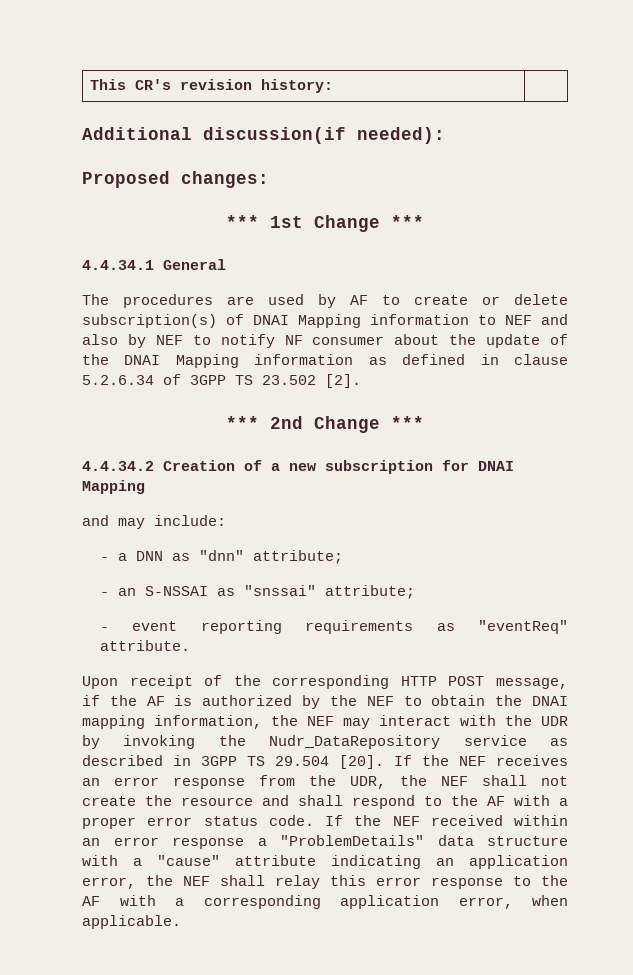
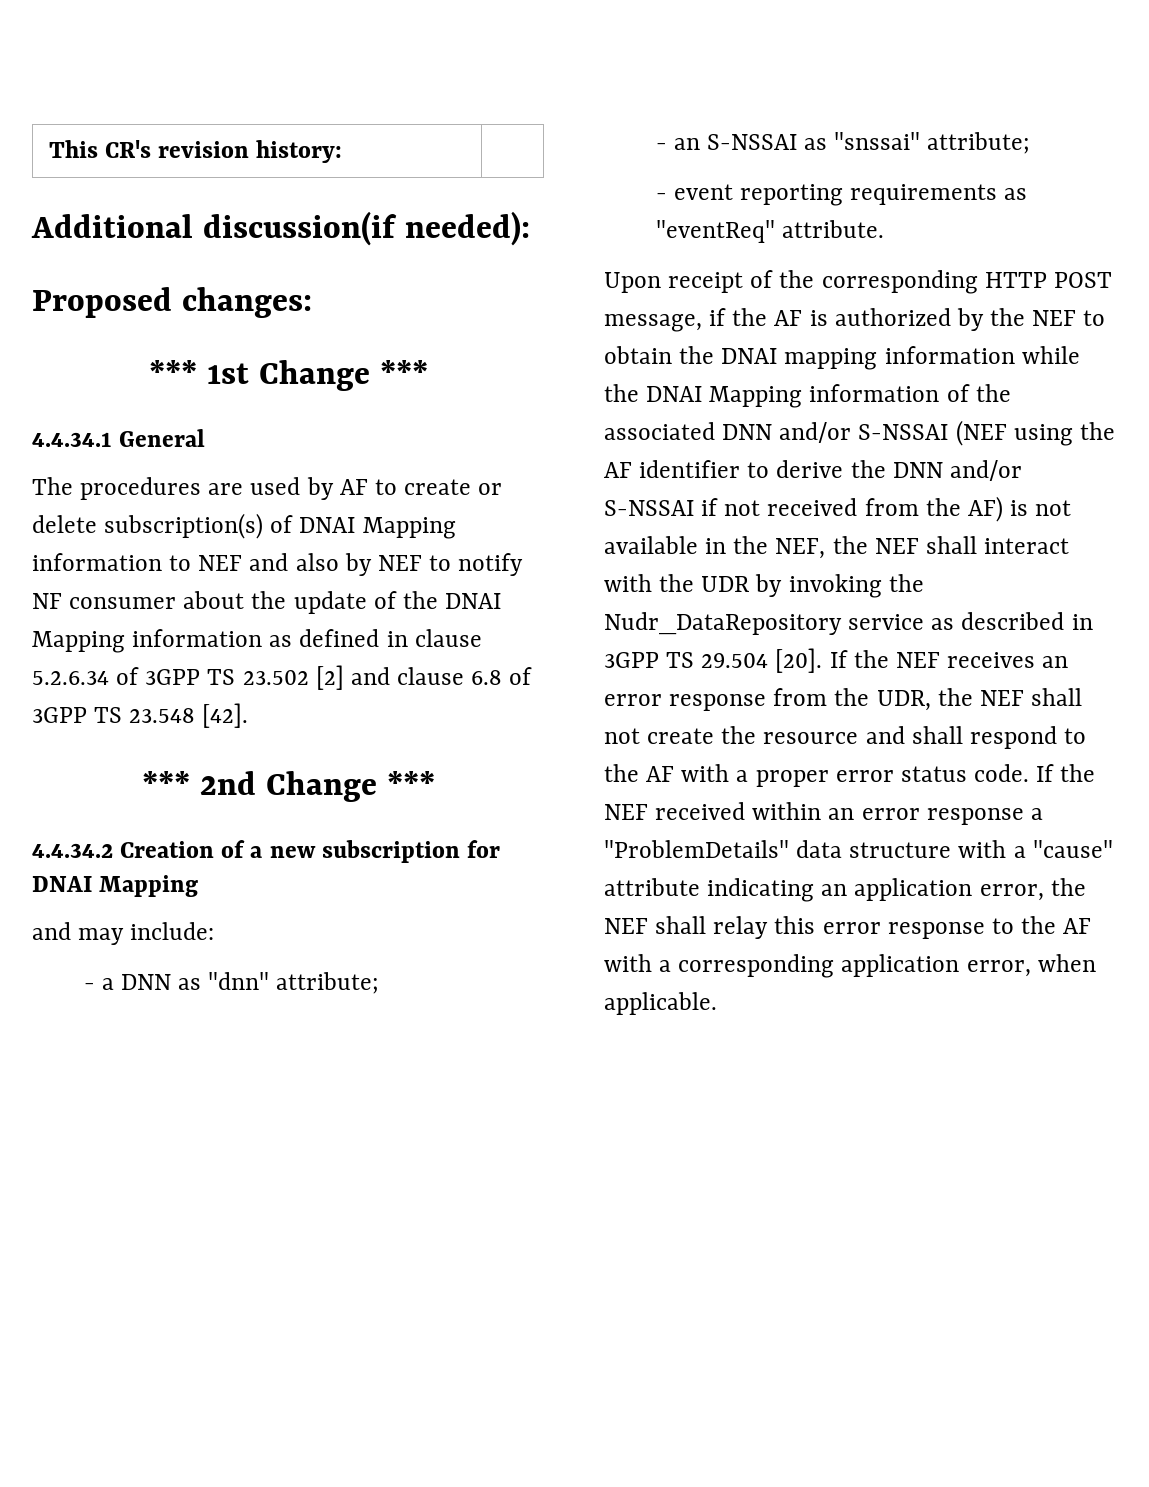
[325,374,361,388] [2]. -> [315,665,533,690] [32,703,249,728] [2] and clause 6.8 of 3GPP TS 23.548 [42].
[154,715,370,729] information, the NEF may -> [884,346,1080,364] [604,384,1011,408] [604,420,1115,446] [604,460,1022,481] [604,496,1072,522] [604,536,977,559] information while the DNAI Mapping information of the associated DNN and/or S-NSSAI (NEF using the AF identifier to derive the DNN and/or S-NSSAI if not received from the AF) is not available in the NEF, the NEF shall

